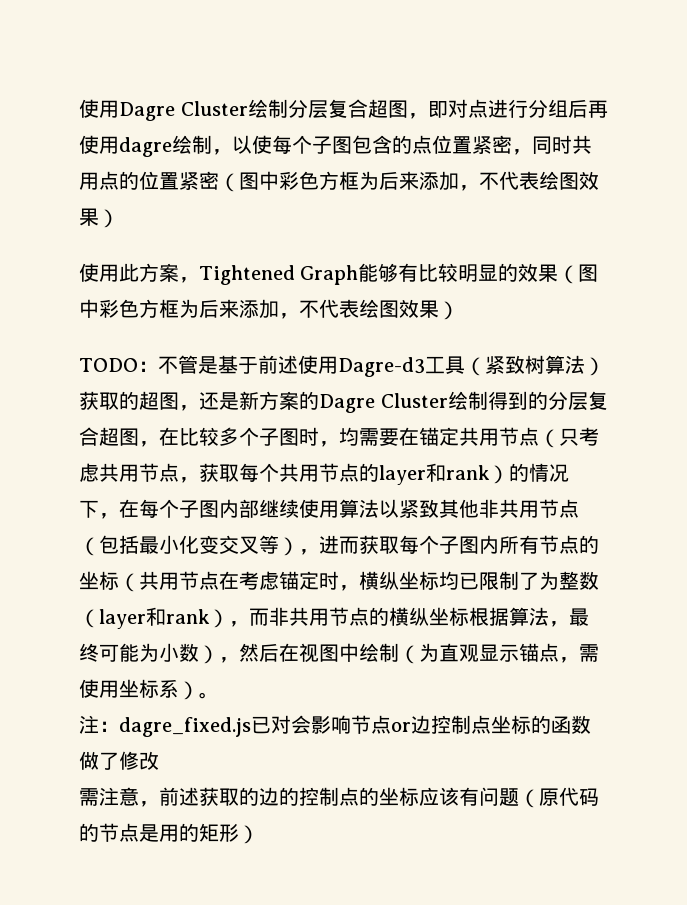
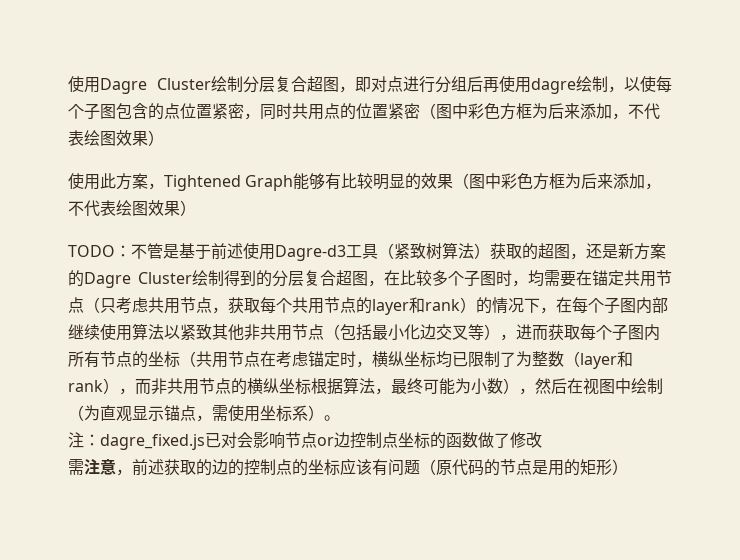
[199,535,219,554] 变 -> [420,324,436,340] 边

